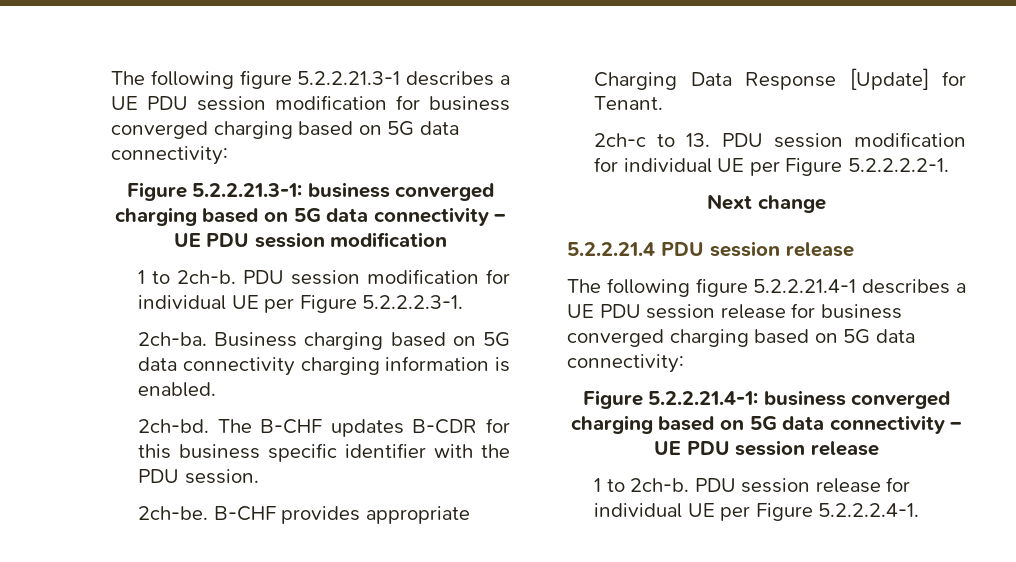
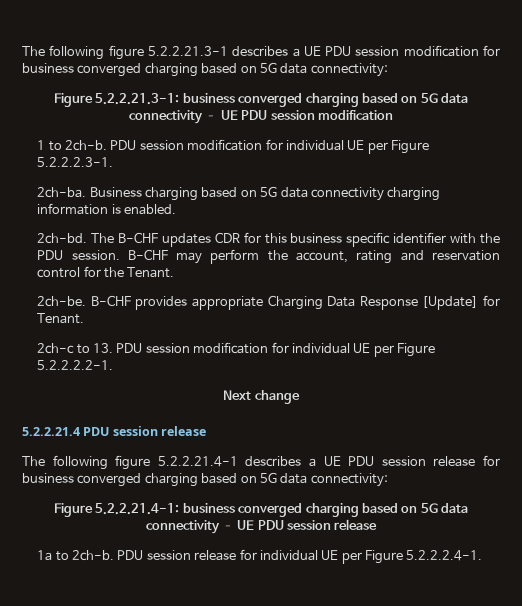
[412,419,478,434] B-CDR -> [214,232,240,243] CDR
(259, 476) none -> [127,249,501,264] [37,266,175,278] B-CHF may perform the account, rating and reservation control for the Tenant.
[594,478,602,492] 1 -> [37,550,53,561] 1a

